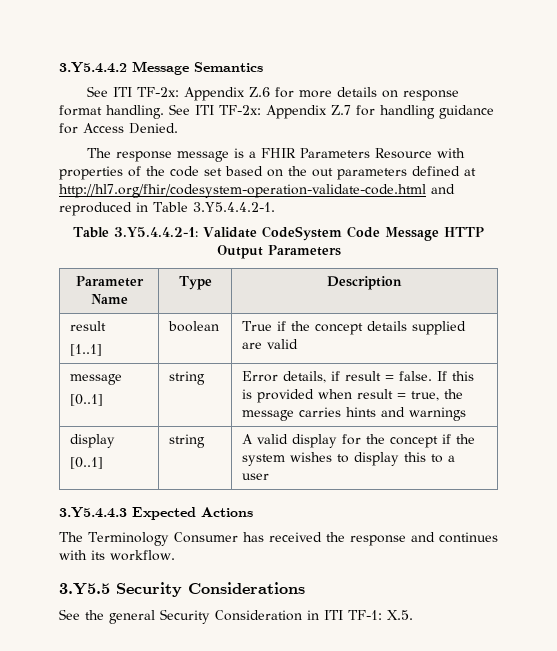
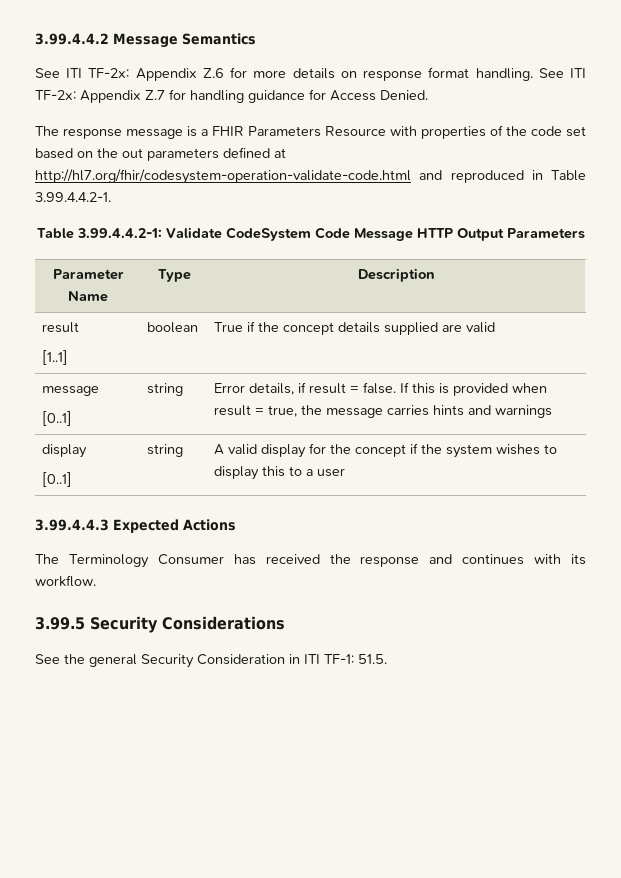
[59,62,127,73] 3.Y5.4.4.2 -> [35,33,109,45] 3.99.4.4.2
[192,202,275,212] [73,227,198,238] 3.Y5.4.4.2-1. // Table 3.Y5.4.4.2-1: -> [35,192,111,202] [36,228,162,239] 3.99.4.4.2-1. // Table 3.99.4.4.2-1:
[59,507,127,518] 3.Y5.4.4.3 -> [35,519,109,531] 3.99.4.4.3
[59,583,110,595] 3.Y5.5 -> [35,617,85,630] 3.99.5
[387,610,413,620] X.5. -> [358,654,387,664] 51.5.

